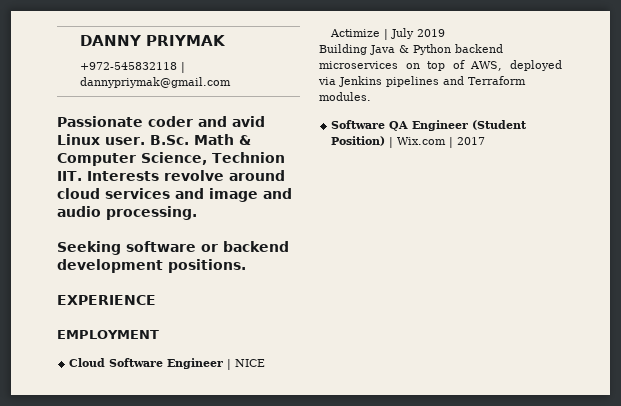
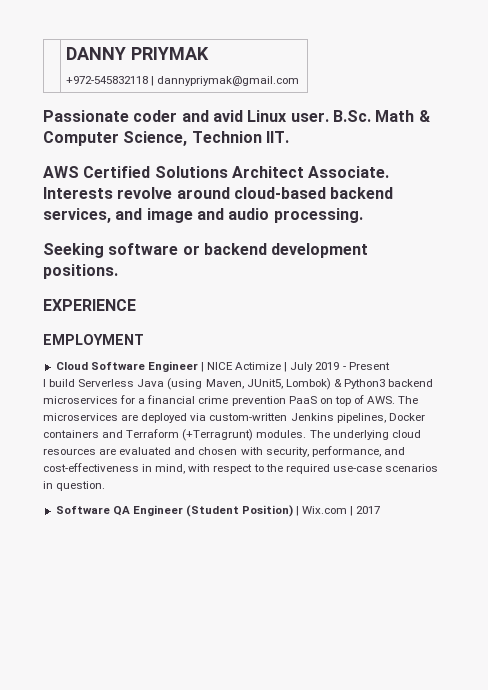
[86,170,285,181] [57,188,170,199] Interests revolve around cloud services -> [43,166,390,178] [43,187,394,199] [43,208,111,223] // AWS Certified Solutions Architect Associate. Interests revolve around cloud-based backend services,
[319,44,503,55] [319,60,562,71] [318,76,439,87] // Building Java & Python backend microservices on top of AWS, deployed via Jenkins pipelines -> [342,362,390,370] [43,378,434,390] [43,395,419,406] [43,413,425,423] [43,430,99,438] - Present // I build Serverless Java (using Maven, JUnit5, Lombok) & Python3 backend microservices for a financial crime prevention PaaS on top of AWS. The microservices are deployed via custom-written Jenkins pipelines, Docker containers
(526, 80) none -> [182,429,254,441] (+Terragrunt)
(371, 96) none -> [309,430,421,440] [43,446,405,457] [43,463,438,474] [43,481,106,491] The underlying cloud resources are evaluated and chosen with security, performance, and cost-effectiveness in mind, with respect to the required use-case scenarios in question.

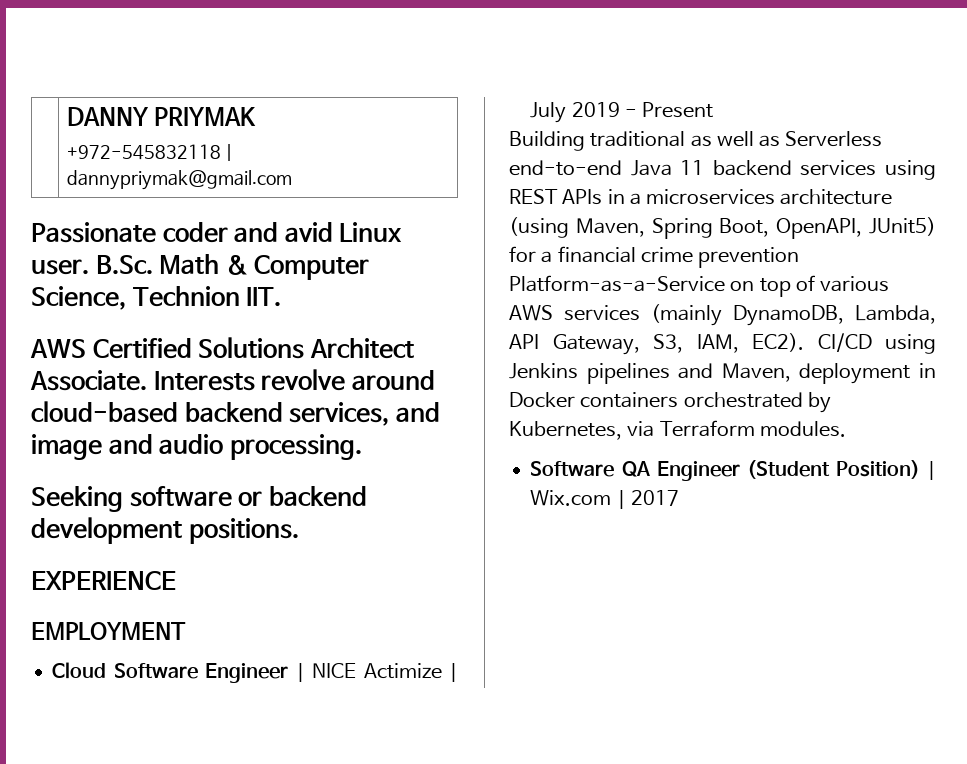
[43,378,434,390] [43,396,118,404] I build Serverless Java (using Maven, JUnit5, Lombok) & Python3 backend microservices -> [509,131,883,151] [509,160,936,180] [509,189,893,205] [509,217,936,239] Building traditional as well as Serverless end-to-end Java 11 backend services using REST APIs in a microservices architecture (using Maven, Spring Boot, OpenAPI, JUnit5)
[288,396,317,404] PaaS -> [509,275,725,292] Platform-as-a-Service
[367,396,419,404] [43,413,425,423] [43,429,421,441] [43,446,405,457] [43,463,438,474] [43,481,106,491] AWS. The microservices are deployed via custom-written Jenkins pipelines, Docker containers and Terraform (+Terragrunt) modules. The underlying cloud resources are evaluated and chosen with security, performance, and cost-effectiveness in mind, with respect to the required use-case scenarios in question. -> [820,276,890,292] [509,304,937,326] [509,333,936,355] [509,363,936,384] [509,392,831,413] [509,420,846,440] various AWS services (mainly DynamoDB, Lambda, API Gateway, S3, IAM, EC2). CI/CD using Jenkins pipelines and Maven, deployment in Docker containers orchestrated by Kubernetes, via Terraform modules.

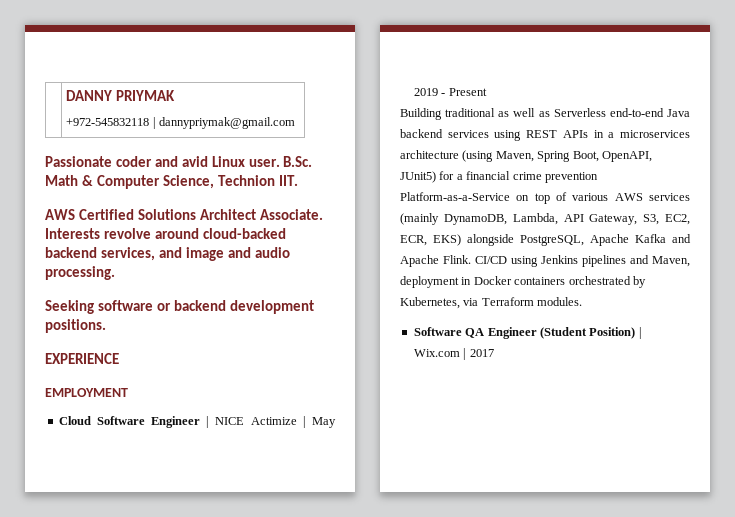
[31,401,178,423] cloud-based -> [202,228,286,239] cloud-backed
[530,102,567,123] July -> [312,417,336,428] May
[680,160,705,175] 11 -> (690, 113) none
[696,333,804,353] IAM, EC2). -> [665,214,690,225] [400,234,691,246] [400,255,471,267] EC2, ECR, EKS) alongside PostgreSQL, Apache Kafka and Apache Flink.

